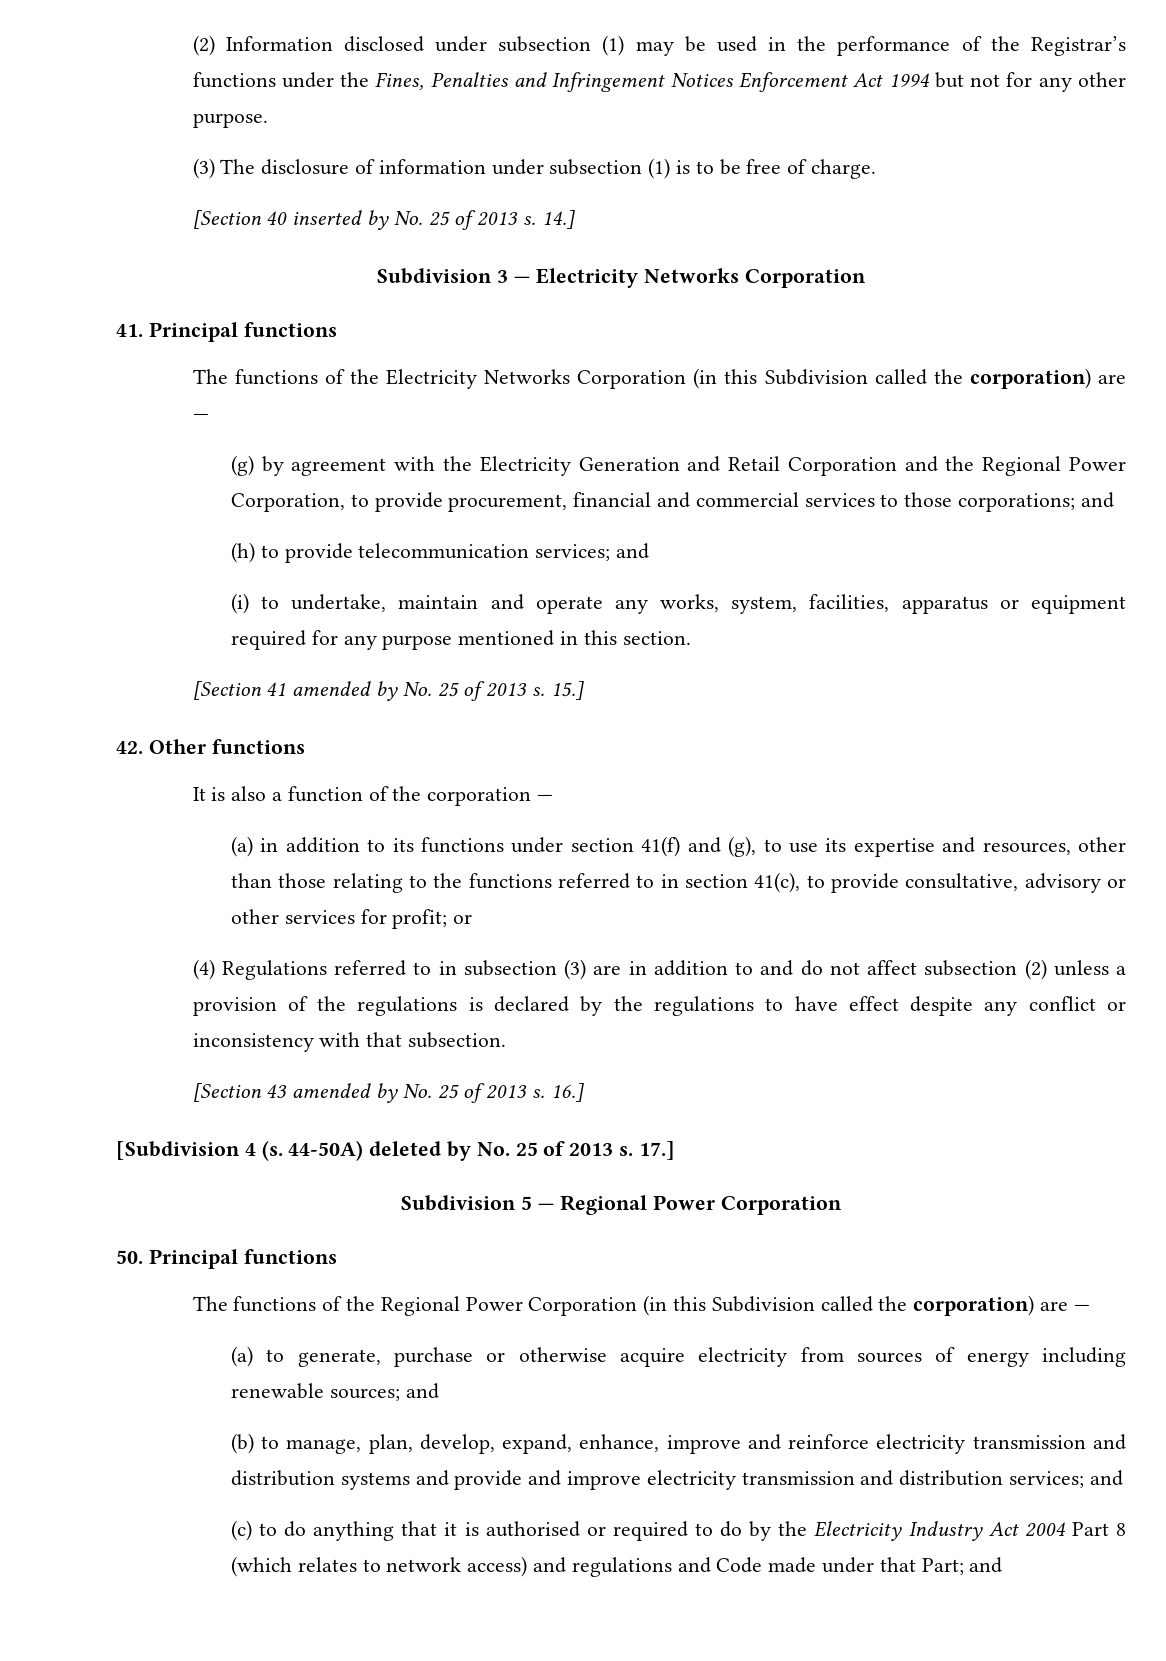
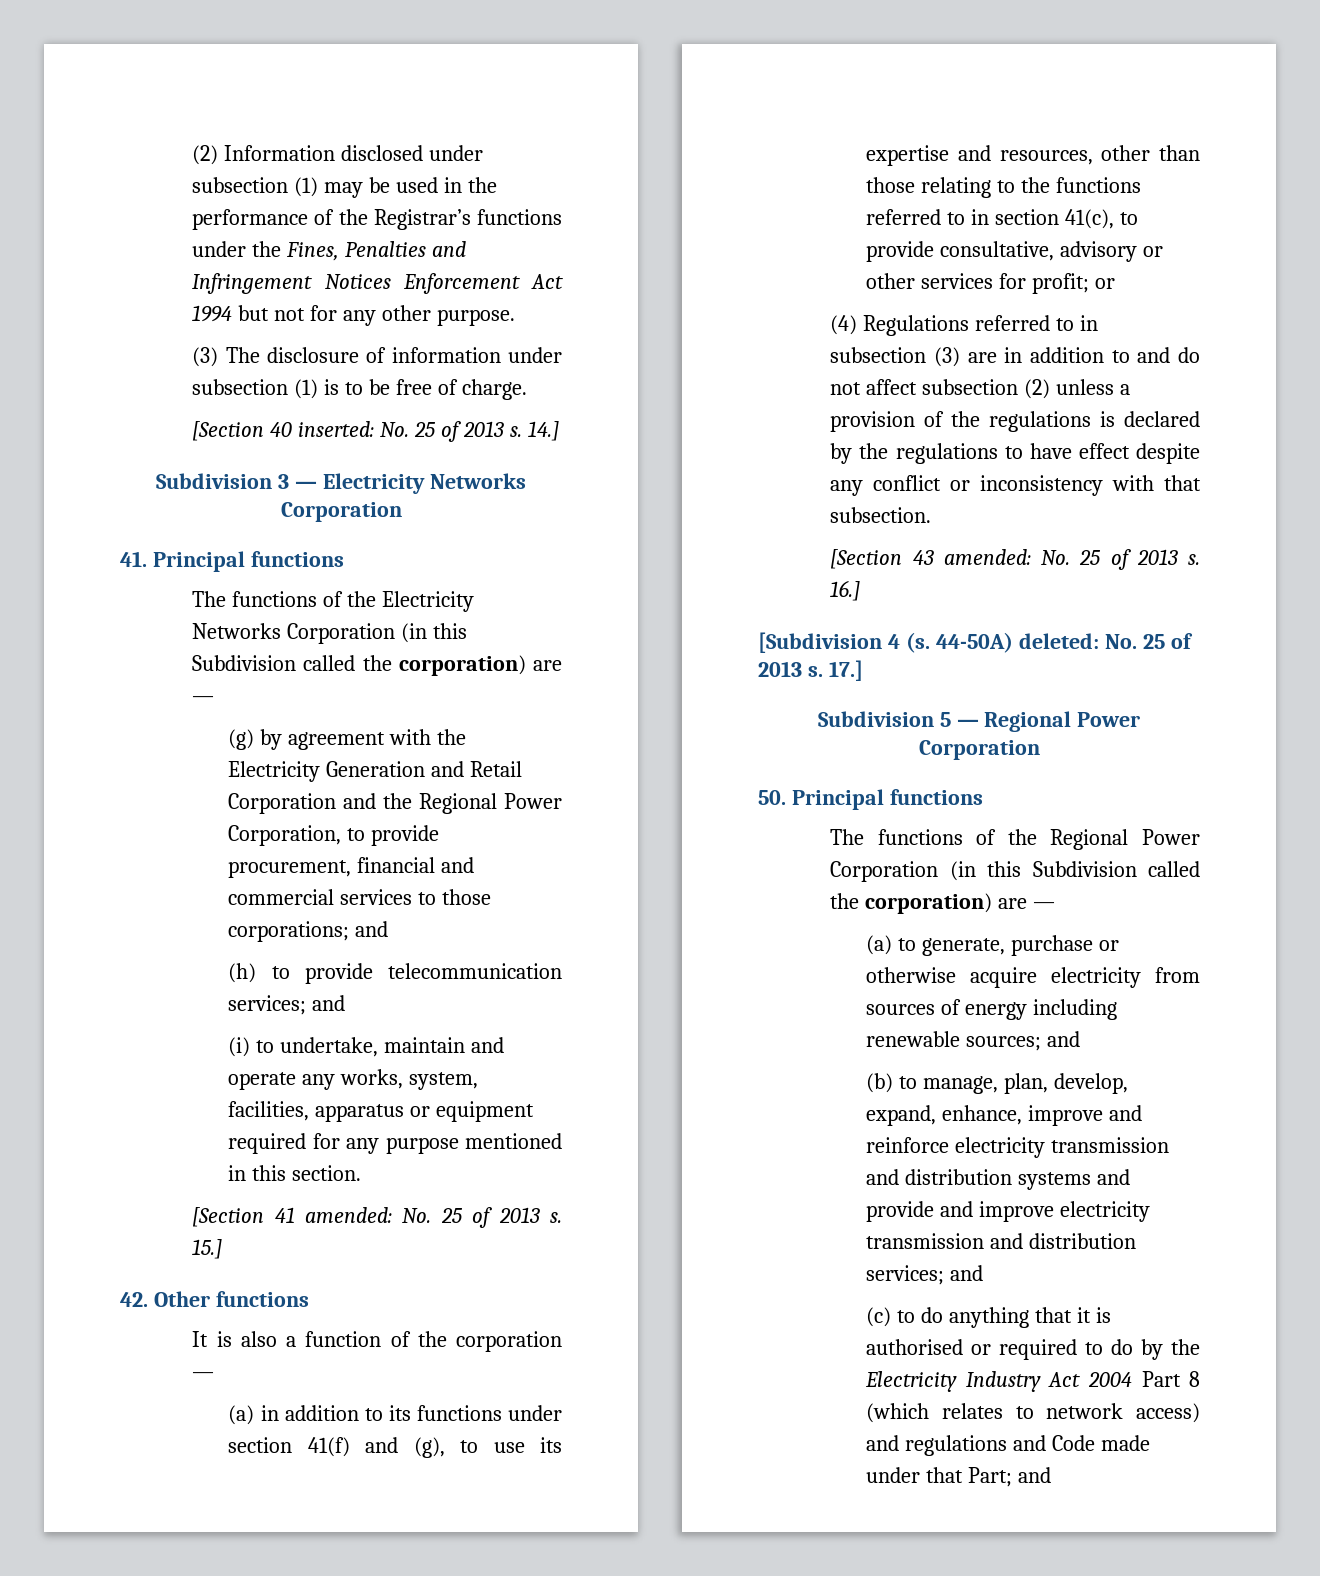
[292,210,390,230] inserted by -> [298,421,375,437] inserted:
[292,681,399,701] amended by -> [305,1207,393,1223] amended:
[292,1083,399,1103] amended by -> [943,549,1031,565] amended:
[369,1141,472,1161] deleted by -> [1018,633,1099,649] deleted:

